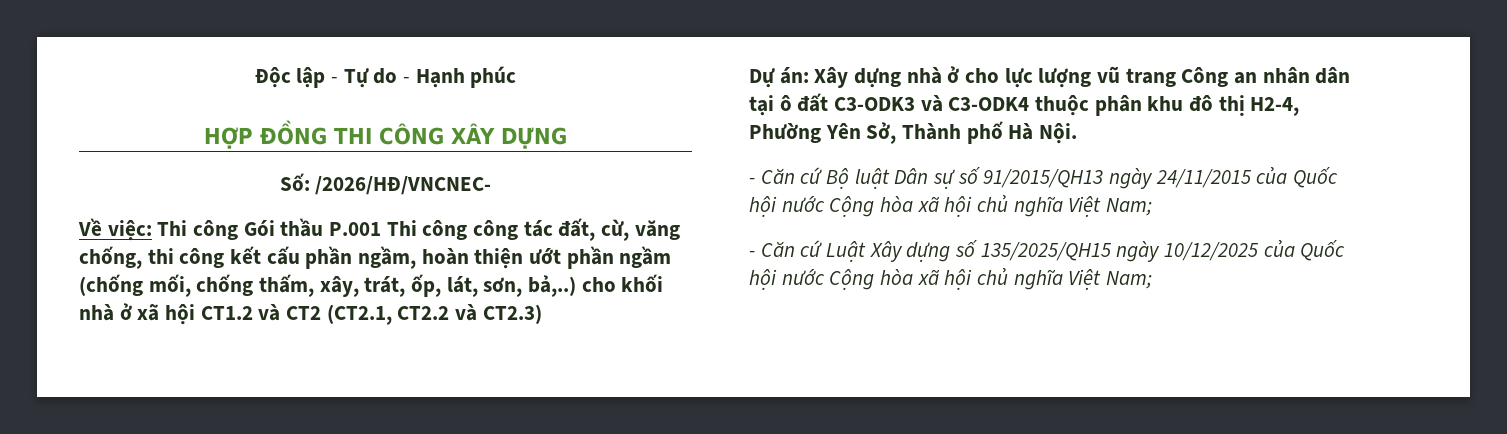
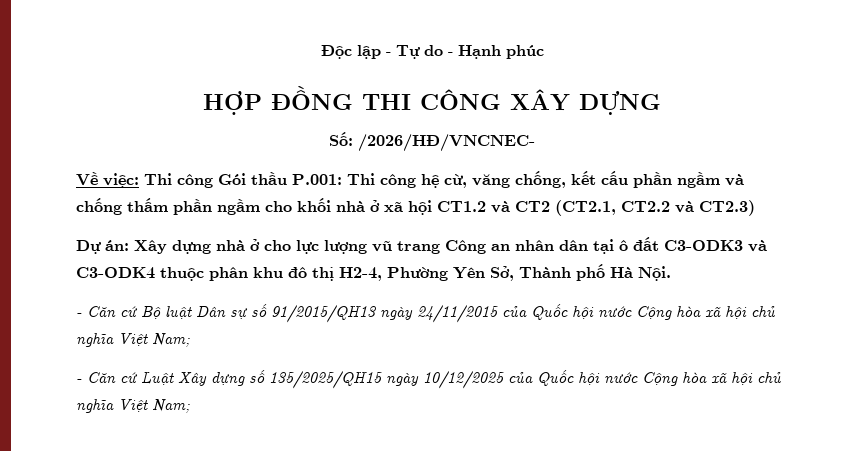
[329,218,596,241] P.001 Thi công công tác đất, -> [292,173,439,188] P.001: Thi công hệ
[147,248,225,268] thi công -> (566, 179) none
[358,246,672,269] [79,274,577,297] ngầm, hoàn thiện ướt phần ngầm (chống mối, chống thấm, xây, trát, ốp, lát, sơn, bả,..) -> [677,172,744,188] [76,198,260,215] ngầm và chống thấm phần ngầm

